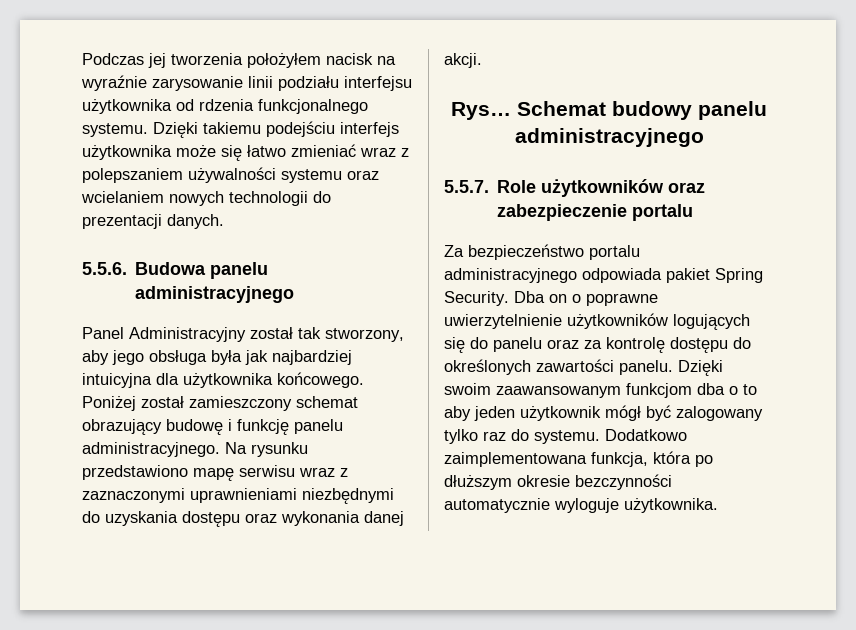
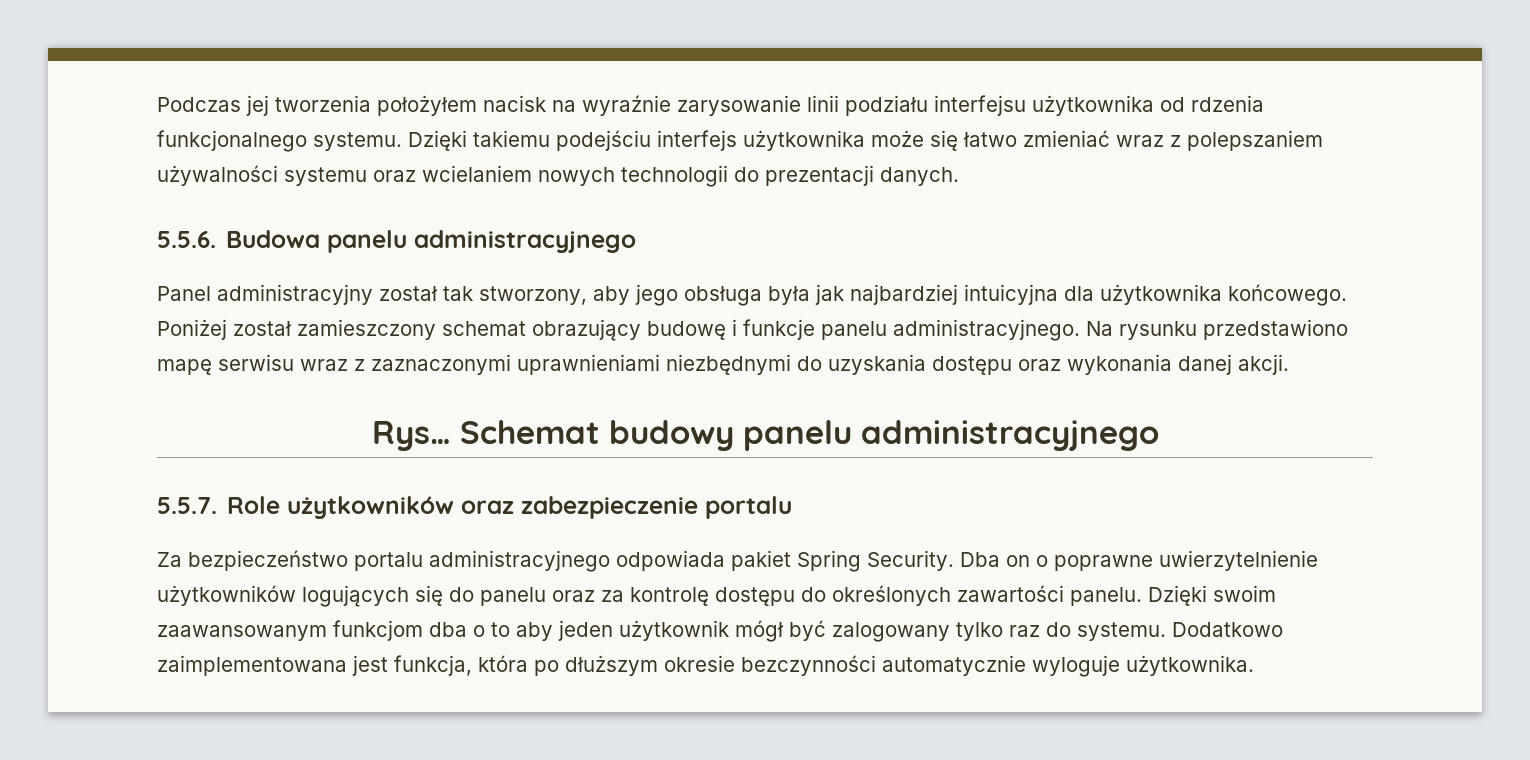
[129,327,246,342] Administracyjny -> [217,284,373,305] administracyjny
[237,419,289,435] funkcję -> [743,319,815,340] funkcje
(587, 459) none -> [352,655,388,676] jest

